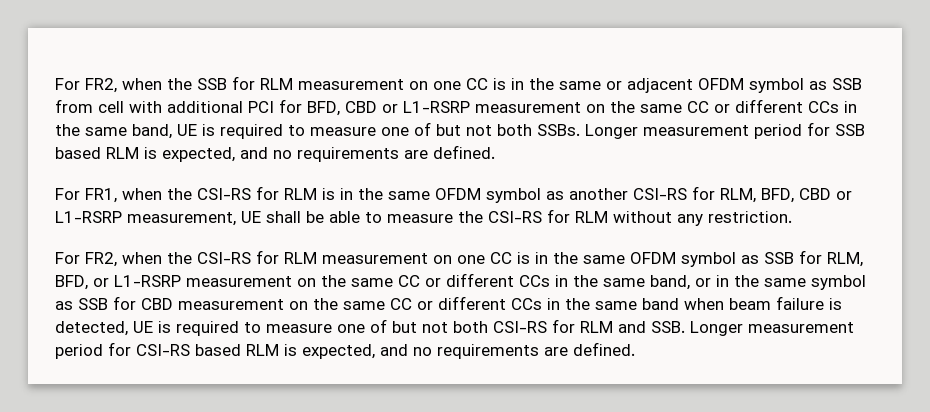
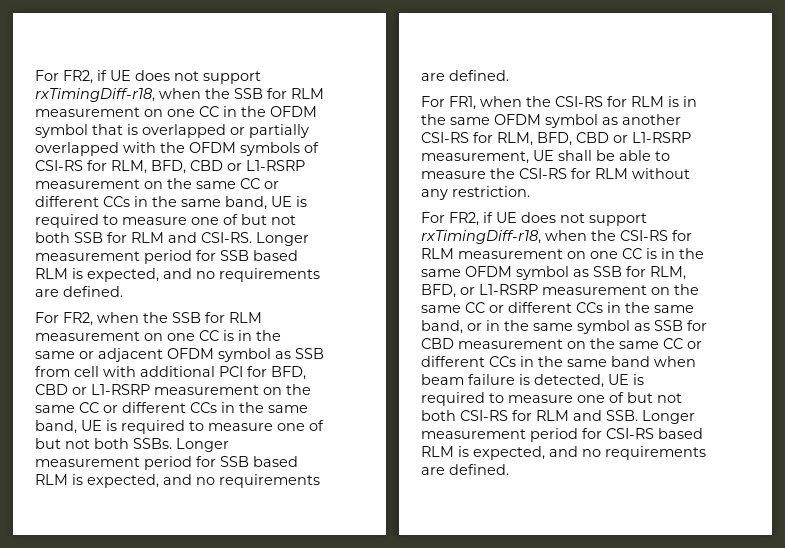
[55,78,117,93] For FR2, -> [35,70,261,84] [35,88,324,102] [35,106,317,117] [35,124,309,138] [35,142,319,156] [35,160,305,174] [35,178,279,189] [35,196,307,210] [35,214,296,228] [35,232,309,246] [35,250,298,264] [35,268,320,282] [35,286,123,297] [35,312,93,326] For FR2, if UE does not support rxTimingDiff-r18, when the SSB for RLM measurement on one CC in the OFDM symbol that is overlapped or partially overlapped with the OFDM symbols of CSI-RS for RLM, BFD, CBD or L1-RSRP measurement on the same CC or different CCs in the same band, UE is required to measure one of but not both SSB for RLM and CSI-RS. Longer measurement period for SSB based RLM is expected, and no requirements are defined. // For FR2,
(117, 259) none -> [483,212,647,226] [421,230,541,244] if UE does not support rxTimingDiff-r18,

